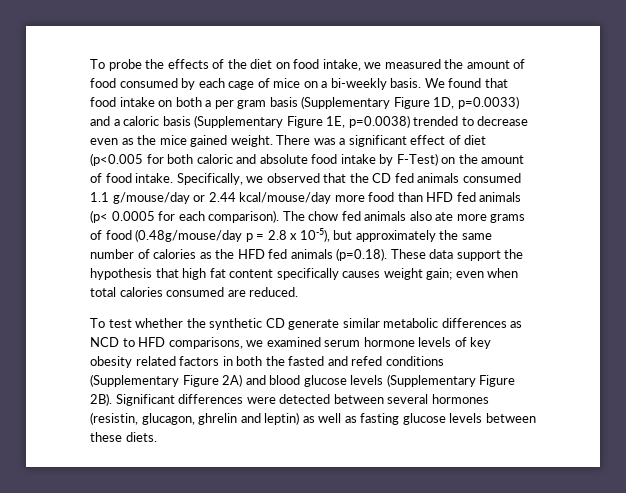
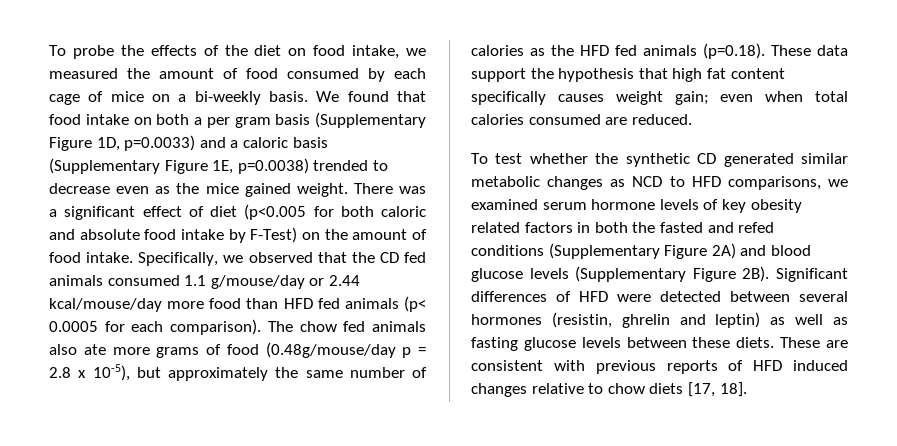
[288,319,340,330] generate -> [723,153,794,167] generated
[441,318,507,328] differences -> [547,176,604,190] changes
(244, 399) none -> [556,291,608,302] of HFD
[141,413,195,425] glucagon, -> (612, 320) none
(157, 437) none -> [780,337,848,348] [471,360,848,374] [471,382,747,397] These are consistent with previous reports of HFD induced changes relative to chow diets [17, 18].

